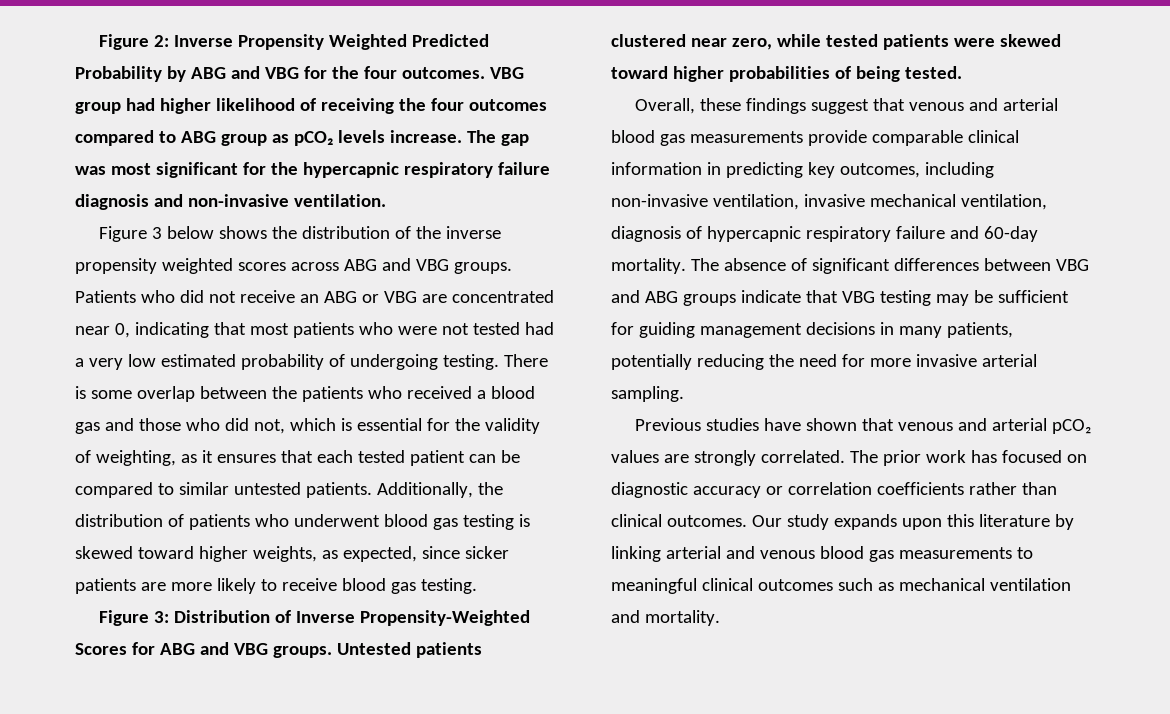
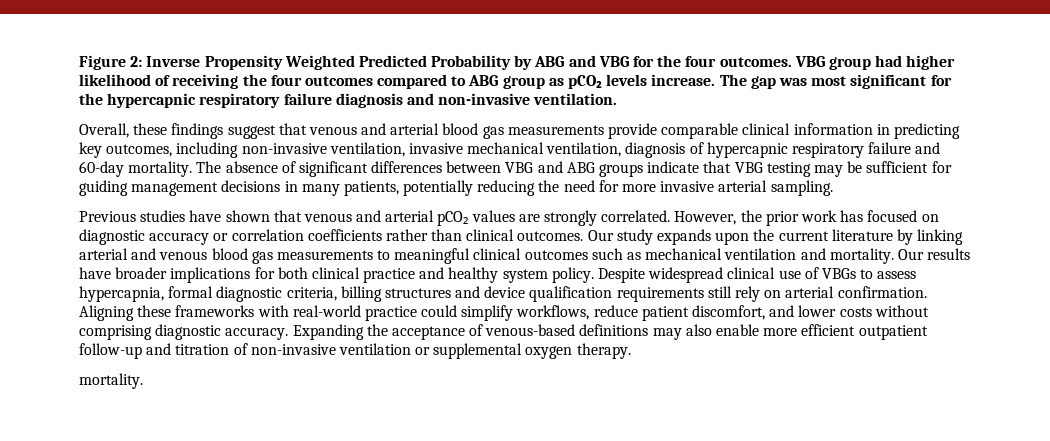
[99,226,502,242] [75,258,512,274] [75,290,554,303] [75,322,554,338] [75,354,548,370] [75,386,535,402] [75,418,540,434] [75,450,520,466] [75,482,503,498] [75,514,530,530] [75,546,509,562] [75,578,477,594] [99,610,531,626] [75,642,482,658] [611,34,1061,50] [611,66,962,82] // Figure 3 below shows the distribution of the inverse propensity weighted scores across ABG and VBG groups. Patients who did not receive an ABG or VBG are concentrated near 0, indicating that most patients who were not tested had a very low estimated probability of undergoing testing. There is some overlap between the patients who received a blood gas and those who did not, which is essential for the validity of weighting, as it ensures that each tested patient can be compared to similar untested patients. Additionally, the distribution of patients who underwent blood gas testing is skewed toward higher weights, as expected, since sicker patients are more likely to receive blood gas testing. // Figure 3: Distribution of Inverse Propensity-Weighted Scores for ABG and VBG groups. Untested patients clustered near zero, while tested patients were skewed toward higher probabilities of being tested. -> (618, 99) none
[849,450,878,463] The -> [674,210,762,225] However, the
[946,514,974,527] this -> [753,229,829,241] the current
(720, 618) none -> [897,248,971,260] [79,267,917,283] [79,286,927,302] [79,305,929,321] [79,324,928,340] [79,343,631,359] [79,373,143,389] Our results have broader implications for both clinical practice and healthy system policy. Despite widespread clinical use of VBGs to assess hypercapnia, formal diagnostic criteria, billing structures and device qualification requirements still rely on arterial confirmation. Aligning these frameworks with real-world practice could simplify workflows, reduce patient discomfort, and lower costs without comprising diagnostic accuracy. Expanding the acceptance of venous-based definitions may also enable more efficient outpatient follow-up and titration of non-invasive ventilation or supplemental oxygen therapy. // mortality.

